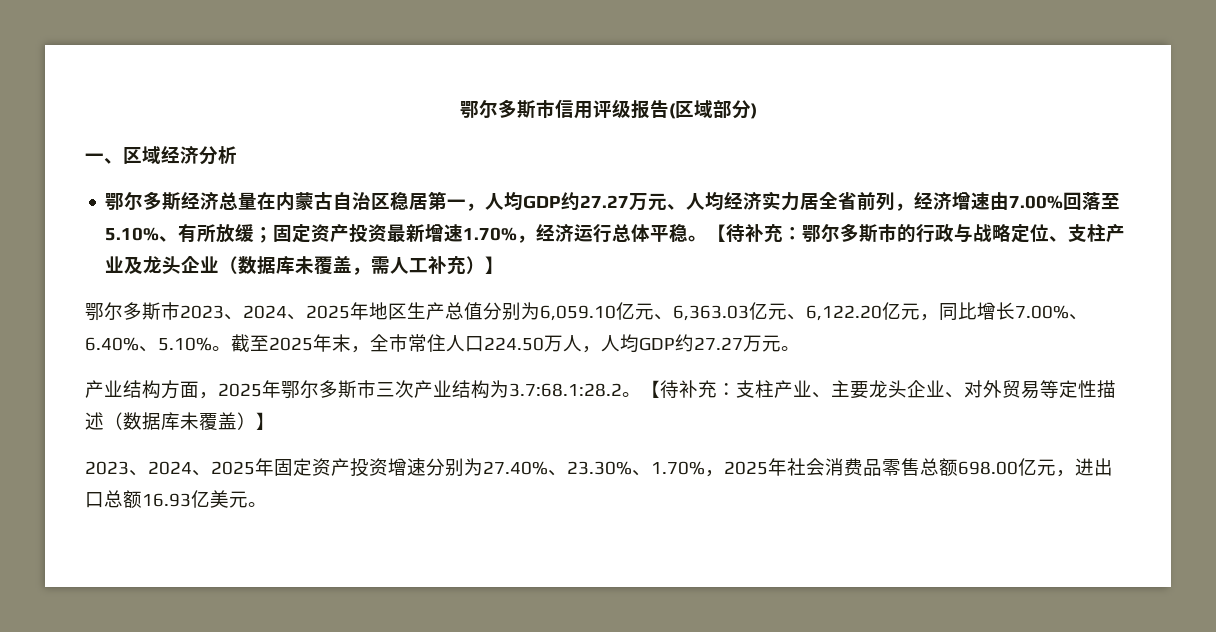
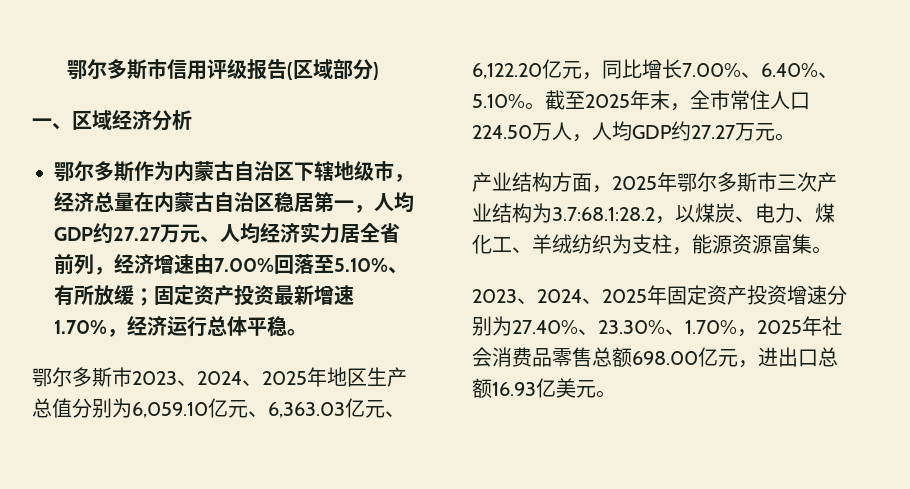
(182, 201) none -> [134,161,414,182] 作为内蒙古自治区下辖地级市，
[707,223,1126,243] [105,255,505,275] 【待补充：鄂尔多斯市的行政与战略定位、支柱产业及龙头企业（数据库未覆盖，需人工补充）】 -> (307, 332) none
[622,380,1116,399] [85,412,275,430] 。【待补充：支柱产业、主要龙头企业、对外贸易等定性描述（数据库未覆盖）】 -> [655,203,835,224] [472,234,832,255] ，以煤炭、电力、煤化工、羊绒纺织为支柱，能源资源富集。

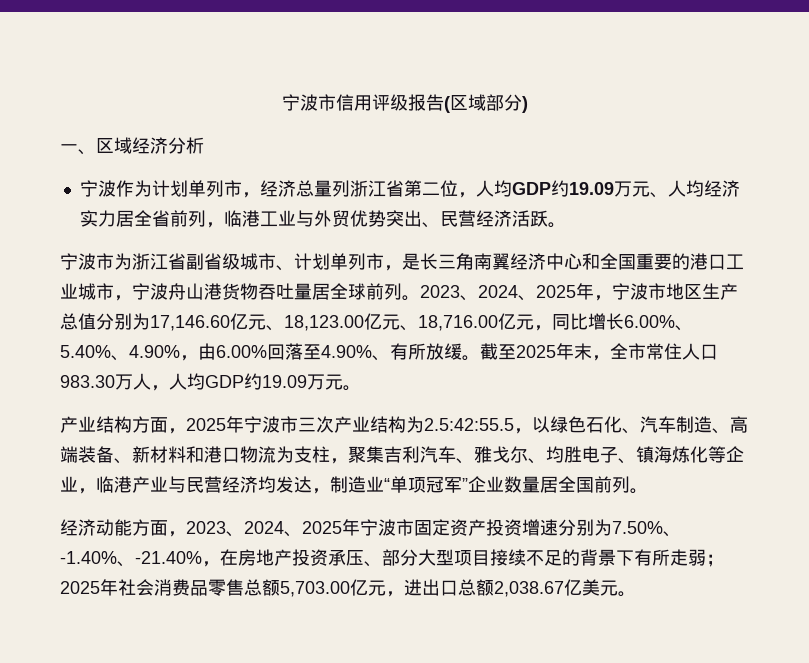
[67,59,147,80] 鄂尔多斯 -> [281,94,318,111] 宁波
[54,161,414,182] [54,191,414,213] [54,223,161,244] 鄂尔多斯作为内蒙古自治区下辖地级市，经济总量在内蒙古自治区稳居第一，人均GDP约27.27 -> [79,180,614,198] 宁波作为计划单列市，经济总量列浙江省第二位，人均GDP约19.09
[114,253,408,274] [54,285,354,306] [54,315,307,337] [32,367,327,387] 经济增速由7.00%回落至5.10%、有所放缓；固定资产投资最新增速1.70%，经济运行总体平稳。 // 鄂尔多斯市2023、2024、2025年 -> [223,210,566,228] [60,253,744,271] [60,283,666,301] 临港工业与外贸优势突出、民营经济活跃。 // 宁波市为浙江省副省级城市、计划单列市，是长三角南翼经济中心和全国重要的港口工业城市，宁波舟山港货物吞吐量居全球前列。2023、2024、2025年，宁波市
[132,398,405,418] [472,59,838,80] [472,94,525,108] 6,059.10亿元、6,363.03亿元、6,122.20亿元，同比增长7.00%、6.40%、5.10% -> [150,313,693,331] [60,343,462,361] 17,146.60亿元、18,123.00亿元、18,716.00亿元，同比增长6.00%、5.40%、4.90%，由6.00%回落至4.90%、有所放缓
[472,125,532,139] 224.50 -> [60,375,115,388] 983.30
[691,125,735,139] 27.27 -> [262,375,307,388] 19.09
[677,172,757,192] 鄂尔多斯 -> [244,416,280,433] 宁波
[552,203,835,224] [472,234,832,255] [472,285,667,305] 3.7:68.1:28.2，以煤炭、电力、煤化工、羊绒纺织为支柱，能源资源富集。 // 2023、2024、2025年 -> [424,416,748,434] [60,446,744,464] [60,476,648,494] [60,519,414,537] 2.5:42:55.5，以绿色石化、汽车制造、高端装备、新材料和港口物流为支柱，聚集吉利汽车、雅戈尔、均胜电子、镇海炼化等企业，临港产业与民营经济均发达，制造业“单项冠军”企业数量居全国前列。 // 经济动能方面，2023、2024、2025年宁波市
[512,320,757,337] 27.40%、23.30%、1.70%， -> [612,521,681,537] [60,549,724,567] 7.50%、-1.40%、-21.40%，在房地产投资承压、部分大型项目接续不足的背景下有所走弱；
[632,351,698,365] 698.00 -> [280,581,350,597] 5,703.00
[492,382,536,396] 16.93 -> [494,581,564,597] 2,038.67

